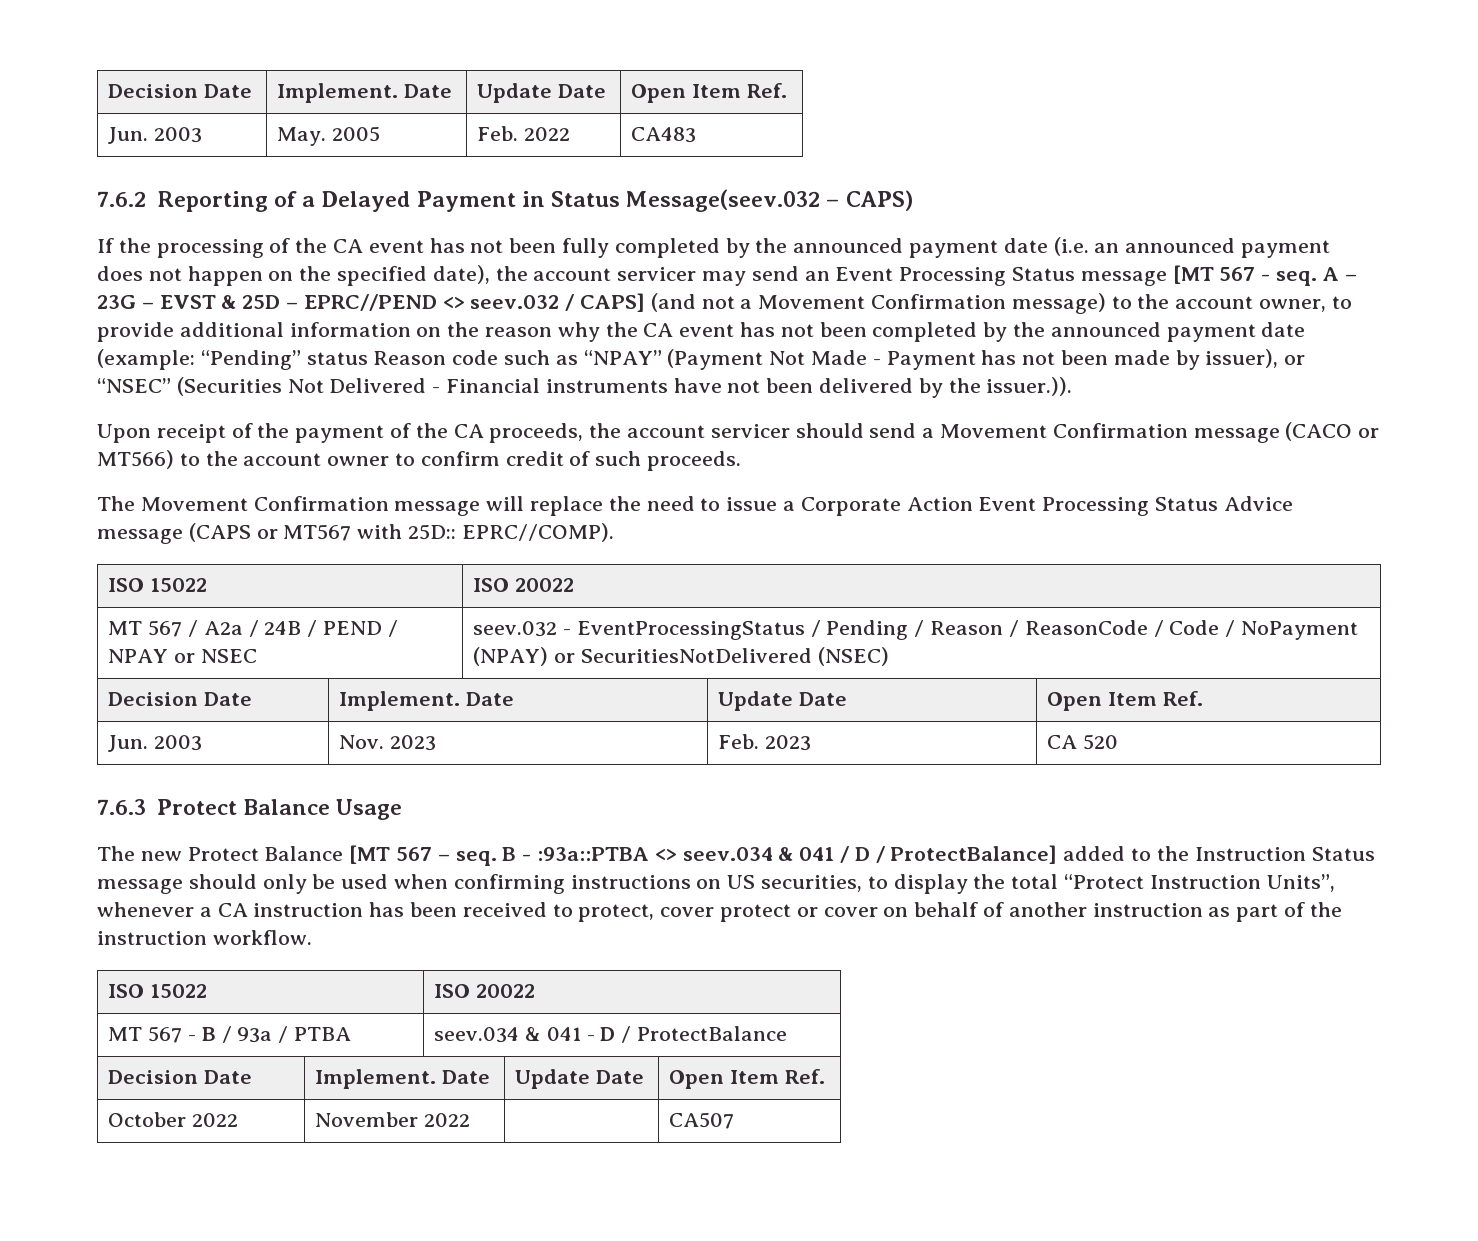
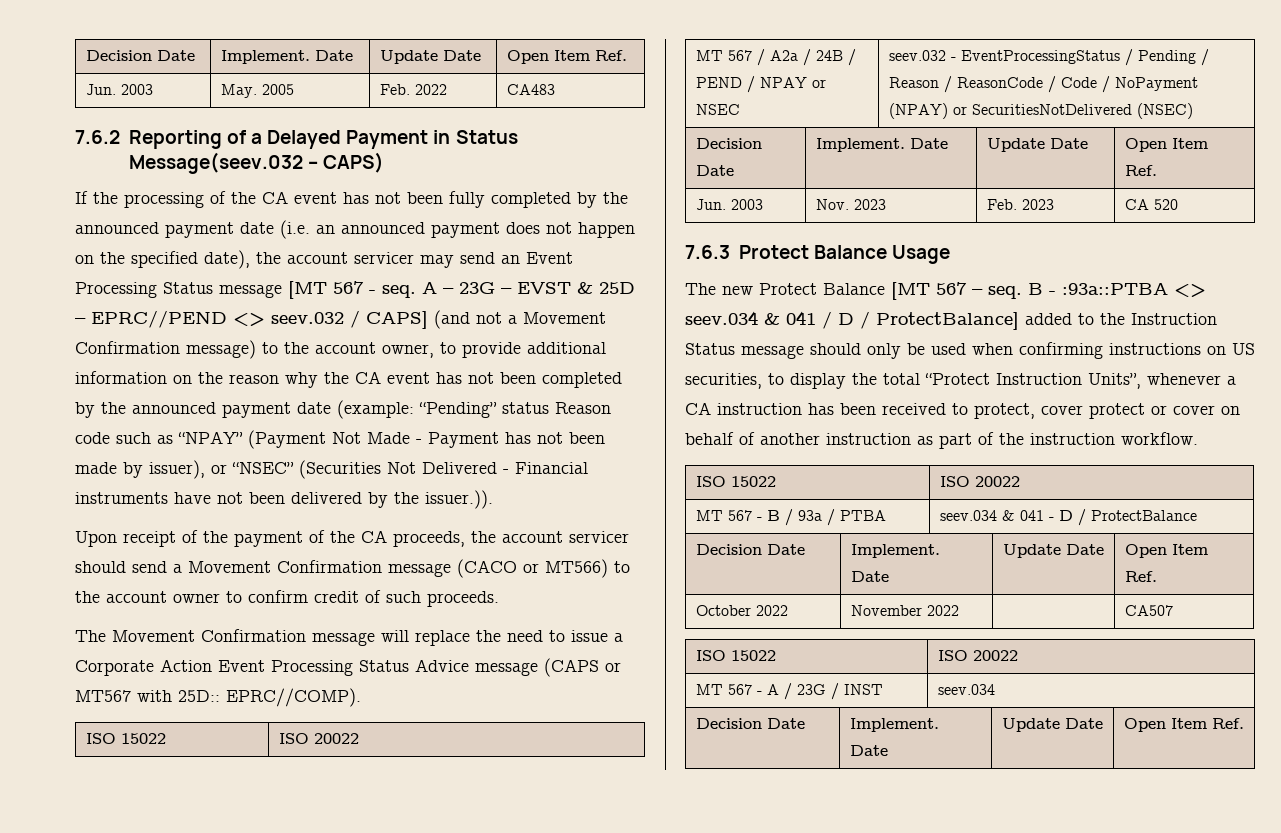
(735, 1120) none -> [695,650,776,661] [937,650,1018,661] [695,683,883,700] [937,684,995,695] [695,718,805,729] [849,718,939,732] [849,745,888,756] [1001,718,1103,732] [1123,718,1244,732] // ISO 15022 | ISO 20022 // MT 567 - A / 23G / INST | seev.034 // Decision Date | Implement. Date | Update Date | Open Item Ref.

